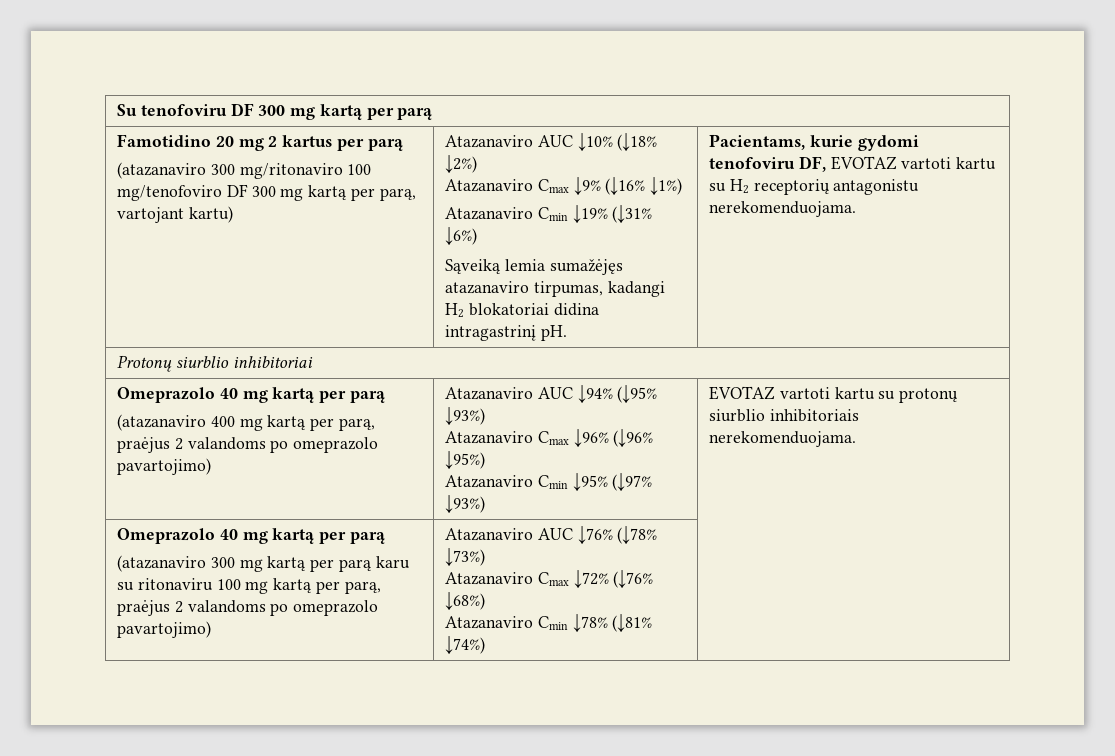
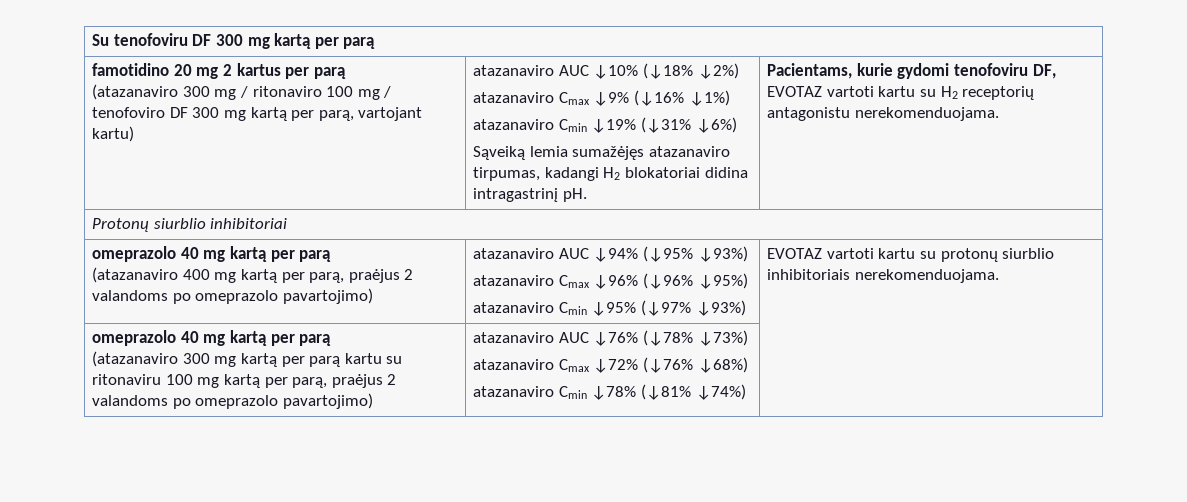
[117,134,212,147] Famotidino -> [92,63,170,76] famotidino
[239,163,372,179] [117,185,223,201] mg/ritonaviro 100 mg/tenofoviro -> [214,86,392,100] [92,107,166,118] mg / ritonaviro 100 mg / tenofoviro
[445,135,534,148] Atazanaviro -> [473,65,555,76] atazanaviro
[445,179,534,192] Atazanaviro -> [473,92,555,103] atazanaviro
[445,207,534,220] Atazanaviro -> [473,119,555,130] atazanaviro
[117,387,216,403] Omeprazolo -> [92,246,177,262] omeprazolo
[445,387,534,400] Atazanaviro -> [473,248,555,259] atazanaviro
[445,431,534,444] Atazanaviro -> [473,275,555,286] atazanaviro
[445,475,534,488] Atazanaviro -> [473,302,555,313] atazanaviro
[117,528,216,544] Omeprazolo -> [92,330,177,346] omeprazolo
[375,556,410,569] karu -> [344,353,382,364] kartu
[445,528,534,541] Atazanaviro -> [473,332,555,343] atazanaviro
[445,572,534,585] Atazanaviro -> [473,359,555,370] atazanaviro
[445,616,534,629] Atazanaviro -> [473,386,555,397] atazanaviro

